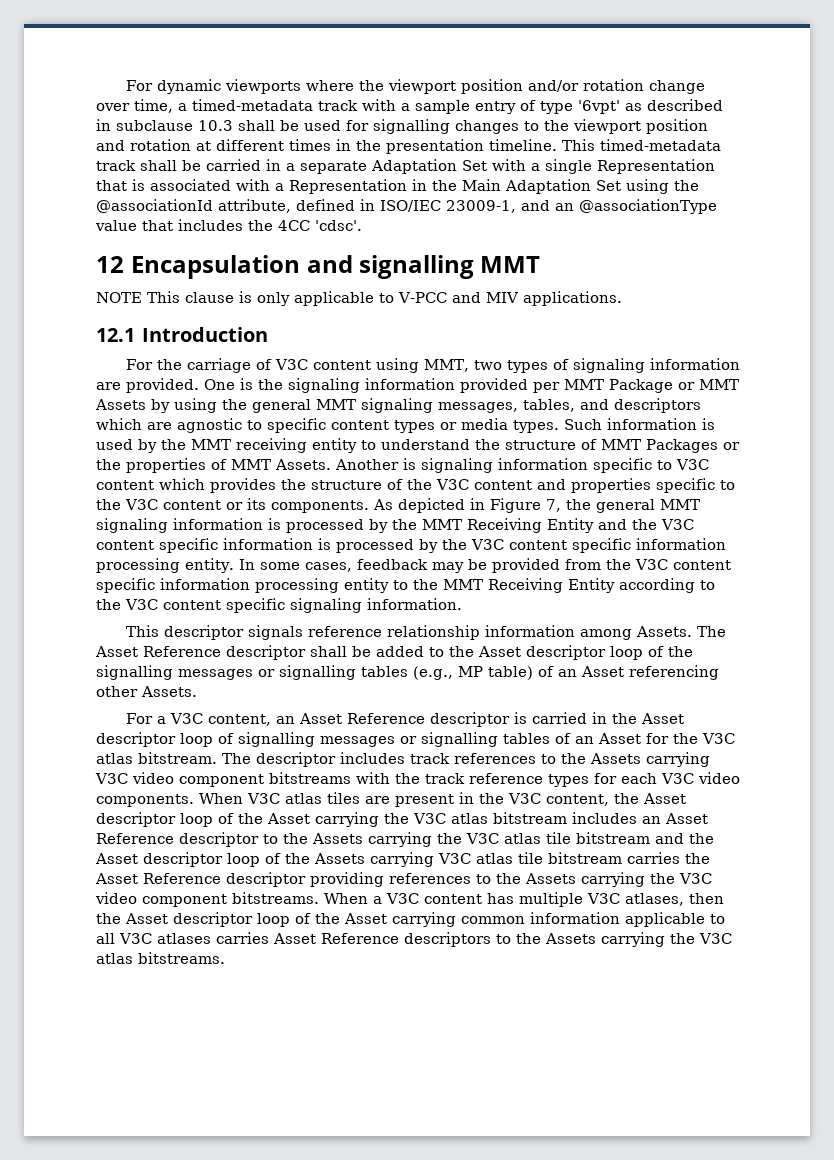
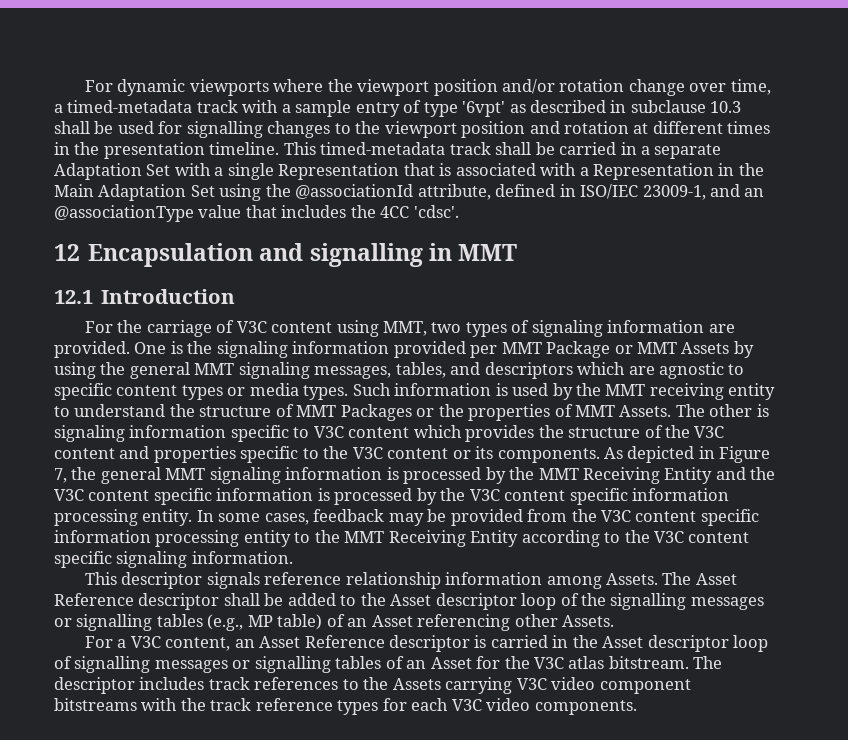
[480,256,541,273] [96,291,622,306] MMT // NOTE This clause is only applicable to V-PCC and MIV applications. -> [428,243,518,261] in MMT
[335,459,399,470] Another -> [675,404,753,417] The other
[199,792,686,807] [96,812,708,827] [96,832,714,847] [95,852,710,867] [95,872,712,887] [95,892,724,907] [96,912,725,927] [96,932,732,947] [96,952,225,964] When V3C atlas tiles are present in the V3C content, the Asset descriptor loop of the Asset carrying the V3C atlas bitstream includes an Asset Reference descriptor to the Assets carrying the V3C atlas tile bitstream and the Asset descriptor loop of the Assets carrying V3C atlas tile bitstream carries the Asset Reference descriptor providing references to the Assets carrying the V3C video component bitstreams. When a V3C content has multiple V3C atlases, then the Asset descriptor loop of the Asset carrying common information applicable to all V3C atlases carries Asset Reference descriptors to the Assets carrying the V3C atlas bitstreams. -> (637, 707) none

